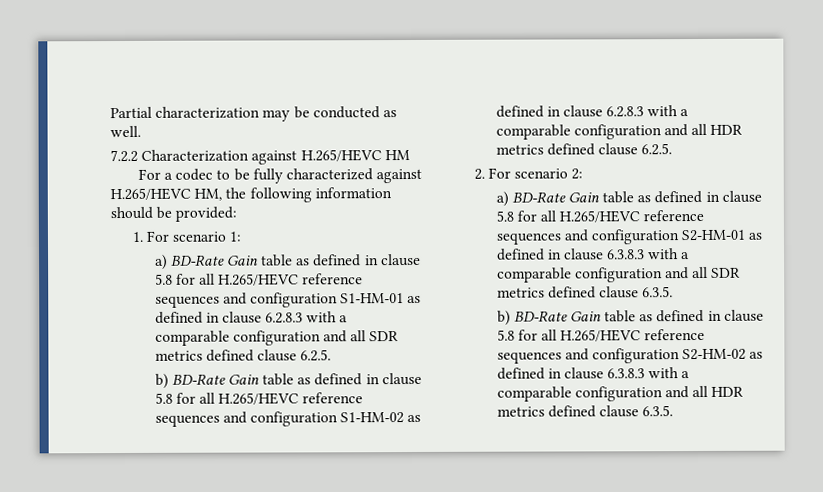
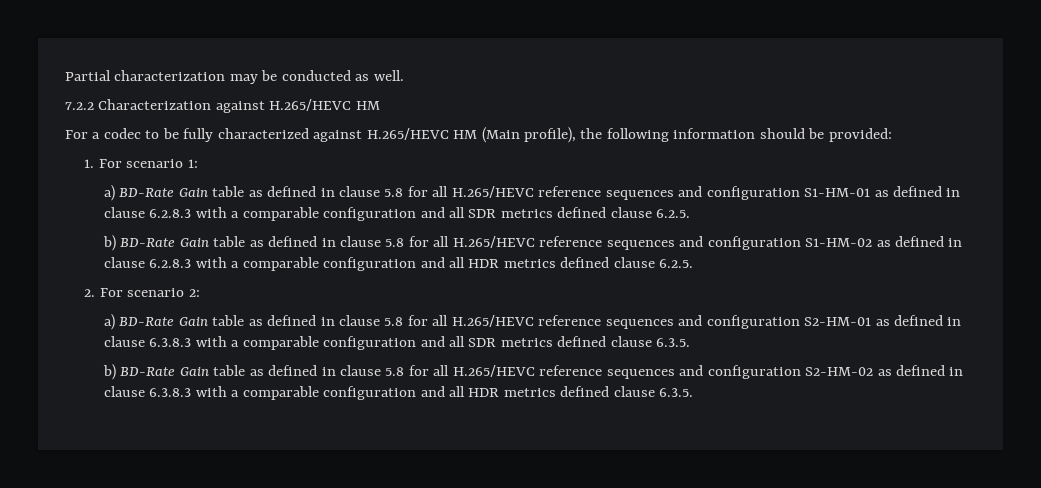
[194,188,223,201] HM, -> [453,127,577,143] HM (Main profile),

